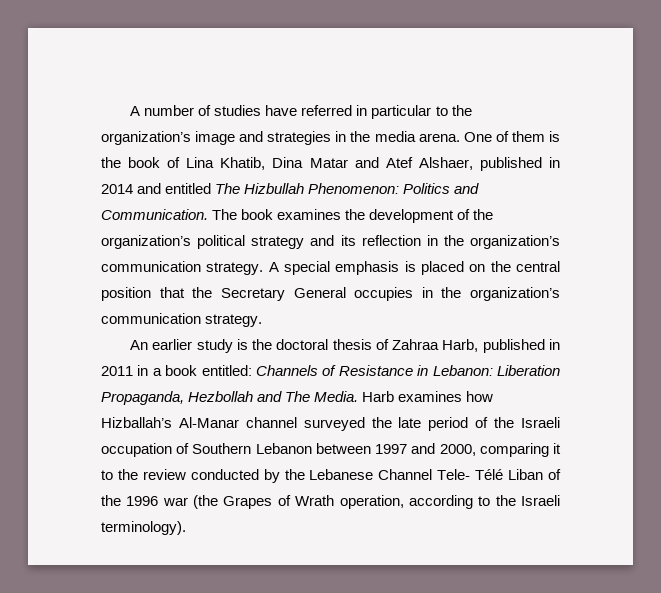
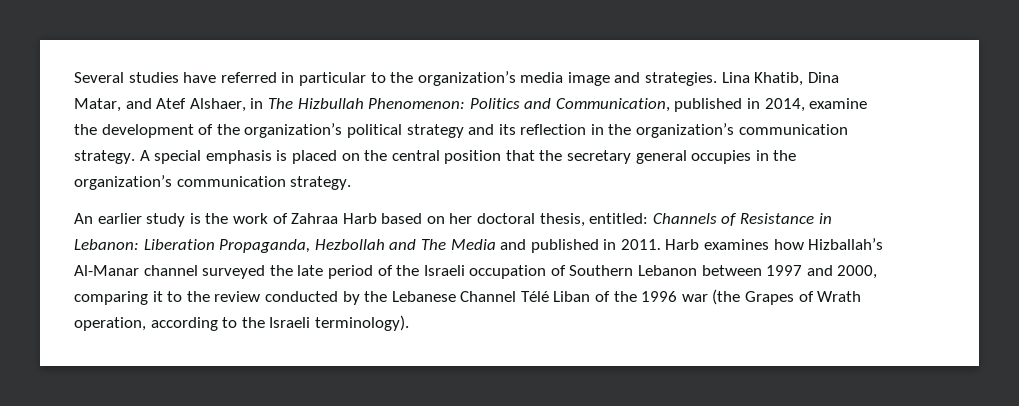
[130,105,212,116] A number of -> [74,72,124,83] Several
(191, 138) none -> [520,72,564,83] media
[267,131,560,145] [101,157,181,168] strategies in the media arena. One of them is the book of -> [645,72,718,86] strategies.
[309,158,348,168] Matar -> [74,98,121,112] Matar,
[479,157,560,171] [101,183,212,194] published in 2014 and entitled -> [250,98,264,109] in
[101,209,342,220] Communication. The book examines -> [555,98,868,112] Communication, published in 2014, examine
[220,287,346,301] Secretary General -> [567,150,687,164] secretary general
[276,339,560,353] [101,365,198,376] doctoral thesis of Zahraa Harb, published in 2011 in a book -> [232,213,585,227] work of Zahraa Harb based on her doctoral thesis,
[314,391,359,402] Media. -> [450,239,661,253] Media and published in 2011.
[437,469,471,480] Tele- -> (517, 296) none

